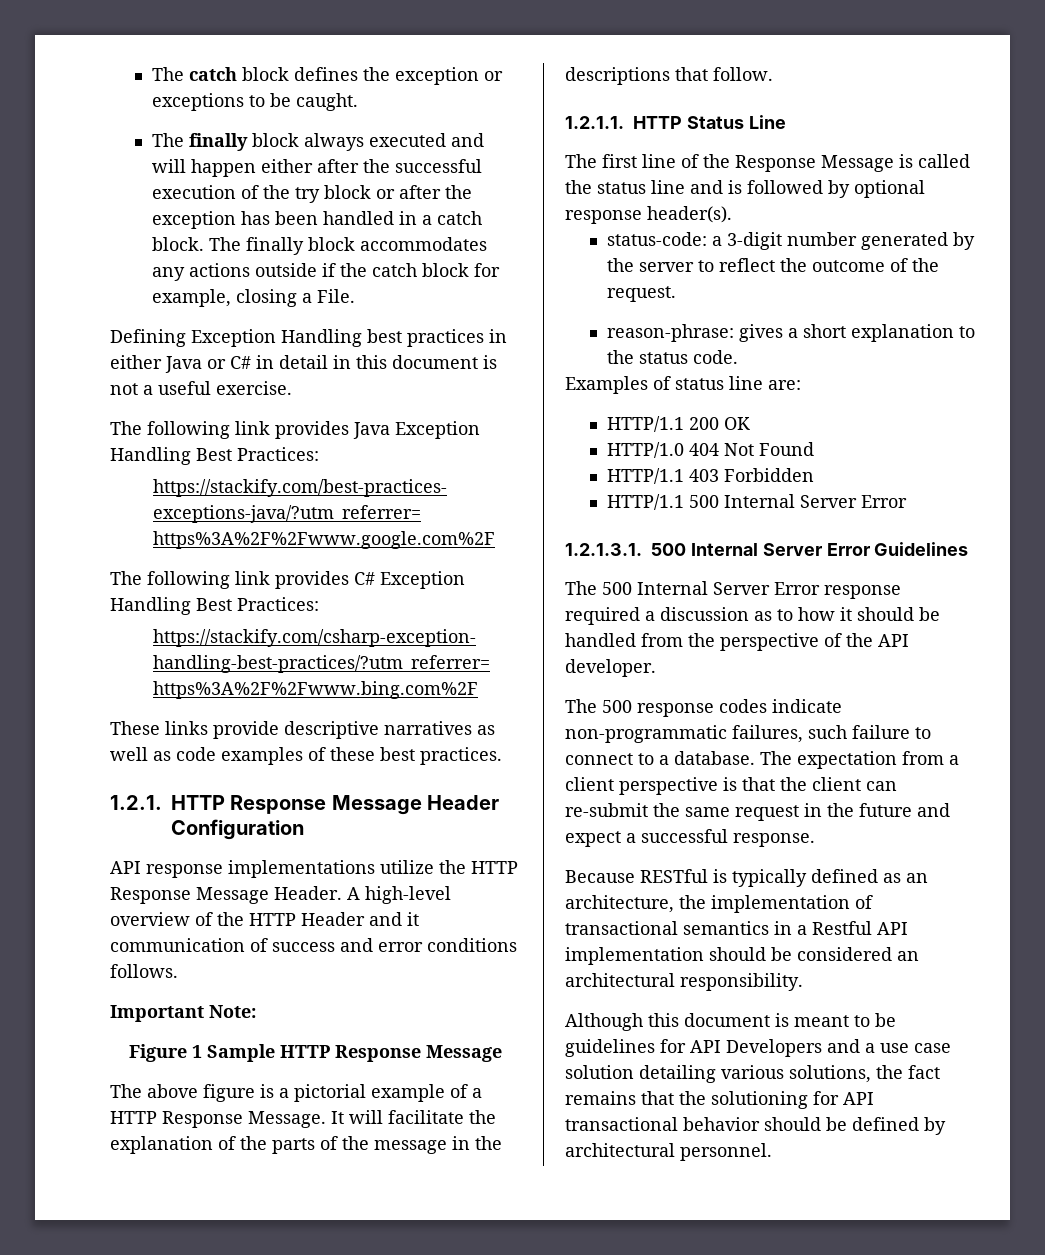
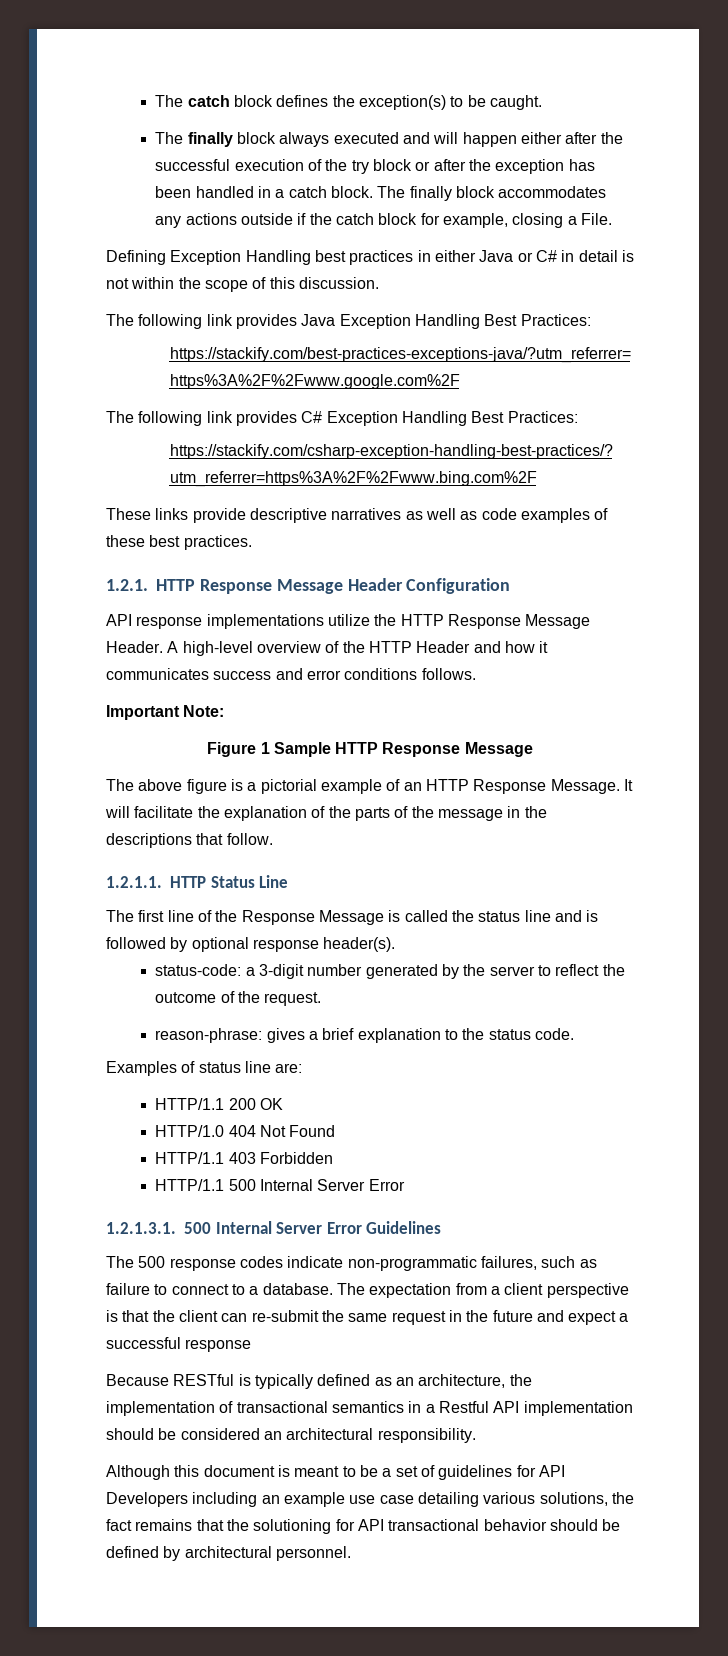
[394,67,503,85] [151,93,244,111] exception or exceptions -> [358,95,446,110] exception(s)
[333,355,497,369] [110,381,292,395] in this document is not a useful exercise. -> [621,250,634,262] [106,277,379,292] is not within the scope of this discussion.
[407,912,419,926] [110,938,268,952] it communication of -> [504,641,549,653] [106,668,209,680] how it communicates
[472,1088,482,1098] a -> [403,782,422,791] an
[802,324,846,338] short -> [322,1028,355,1040] brief
[565,581,901,599] [565,607,940,625] [565,633,909,651] [565,659,656,677] // The 500 Internal Server Error response required a discussion as to how it should be handled from the perspective of the API developer. -> (442, 1227) none
(847, 732) none -> [579,1259,597,1268] as
[733,833,815,847] response. -> [185,1339,252,1352] response
(896, 1020) none -> [382,1465,435,1477] a set of
[827,1039,875,1053] and a -> [192,1492,345,1507] including an example
[565,1065,634,1079] solution -> (414, 1499) none

